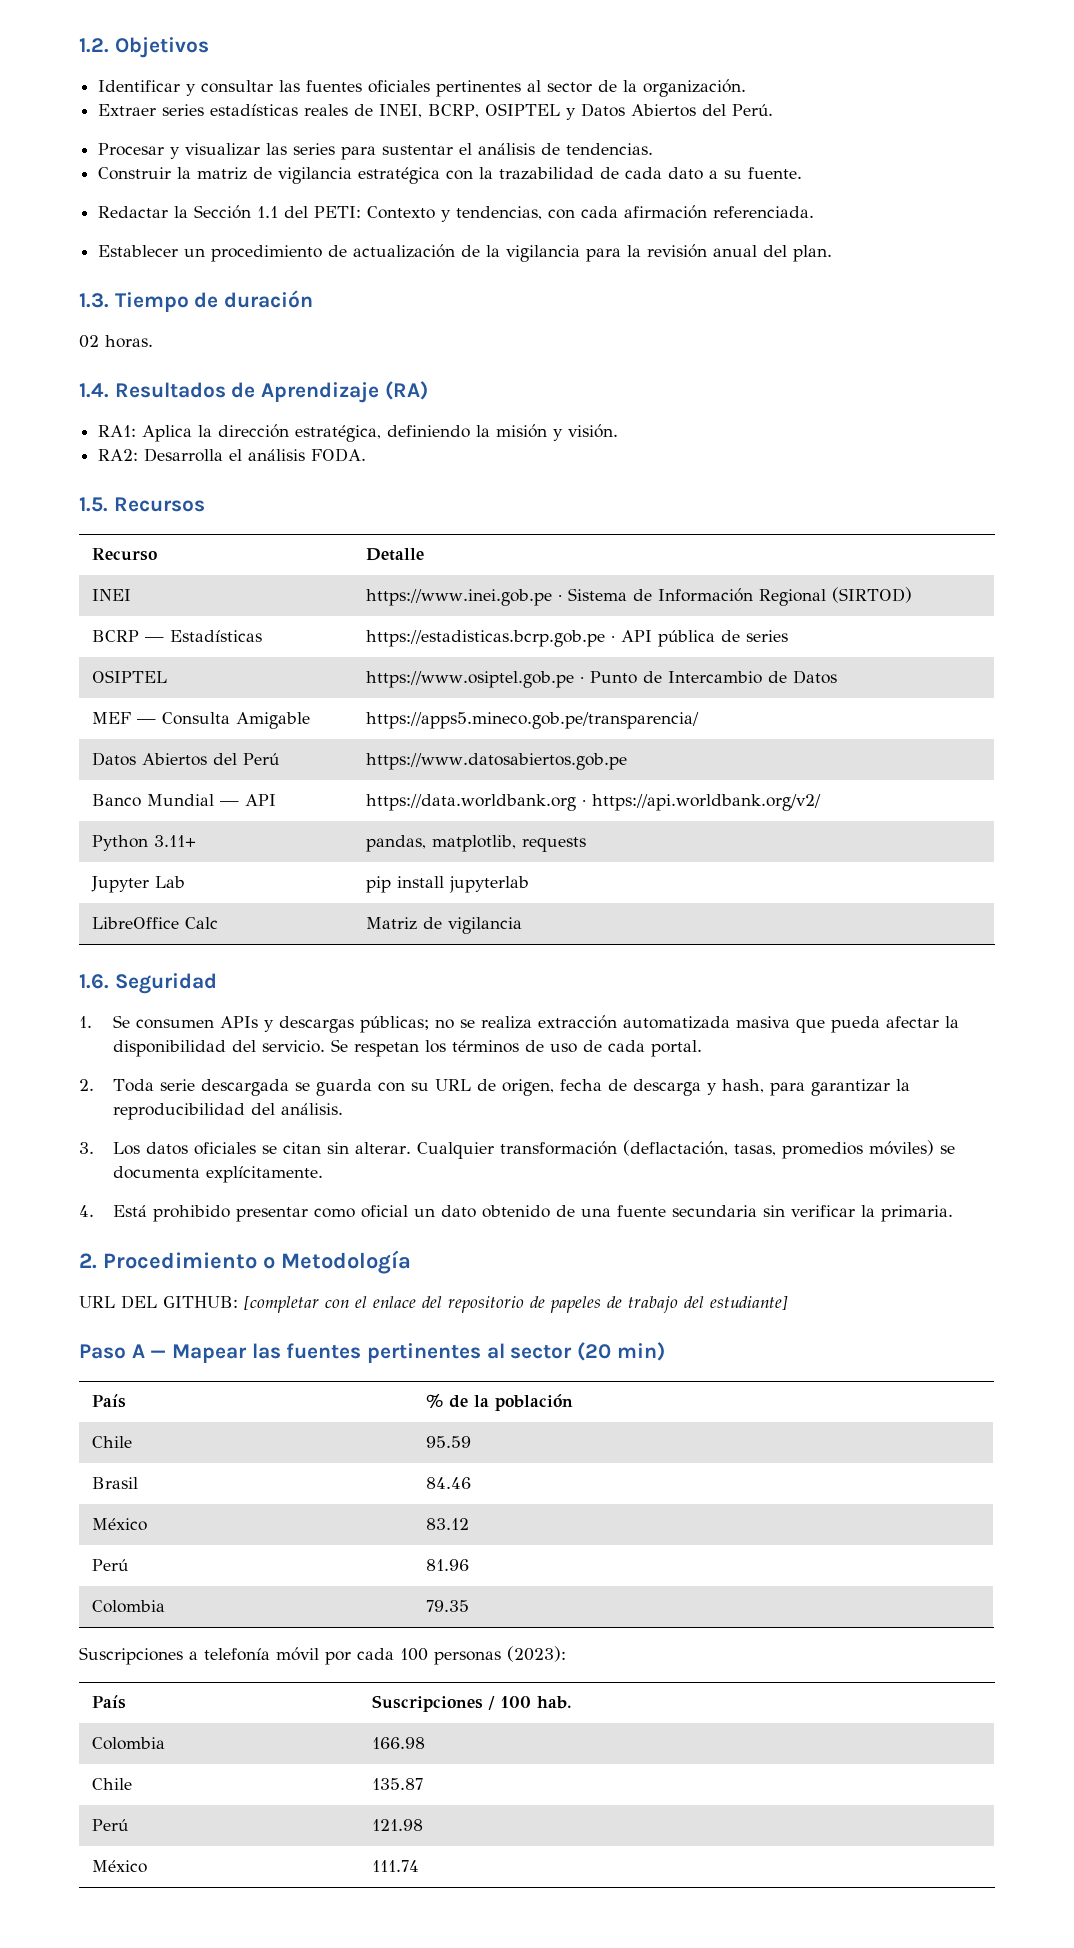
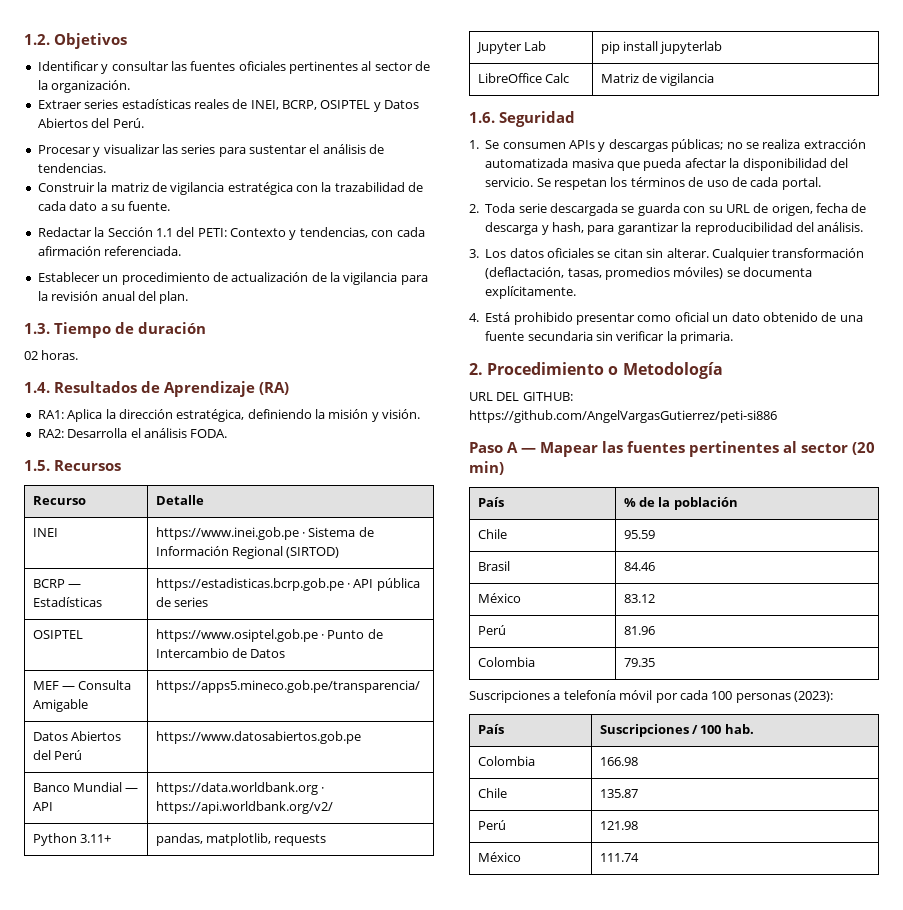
[244,1295,788,1313] [completar con el enlace del repositorio de papeles de trabajo del estudiante] -> [469,410,777,423] https://github.com/AngelVargasGutierrez/peti-si886

